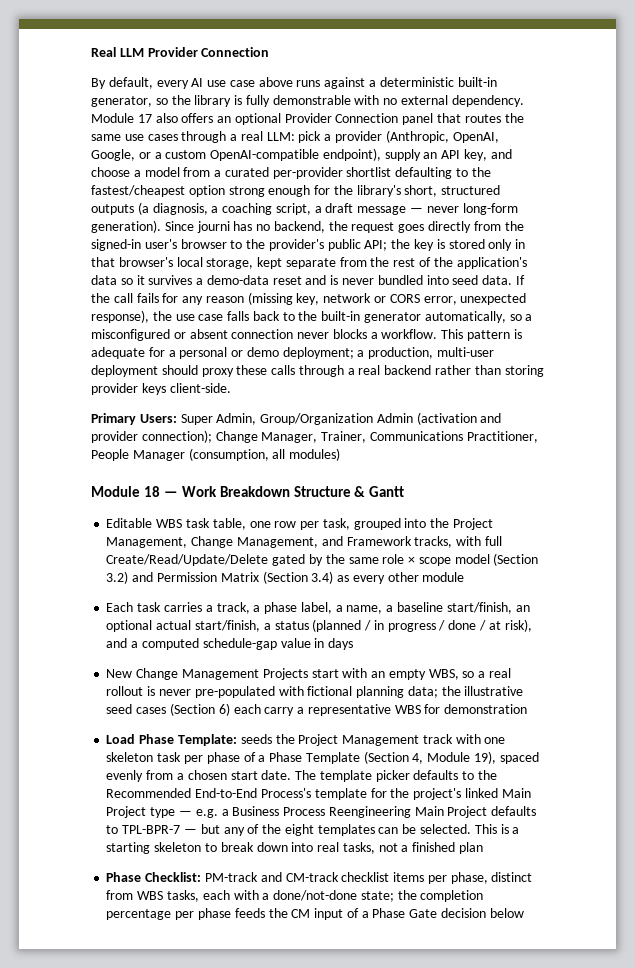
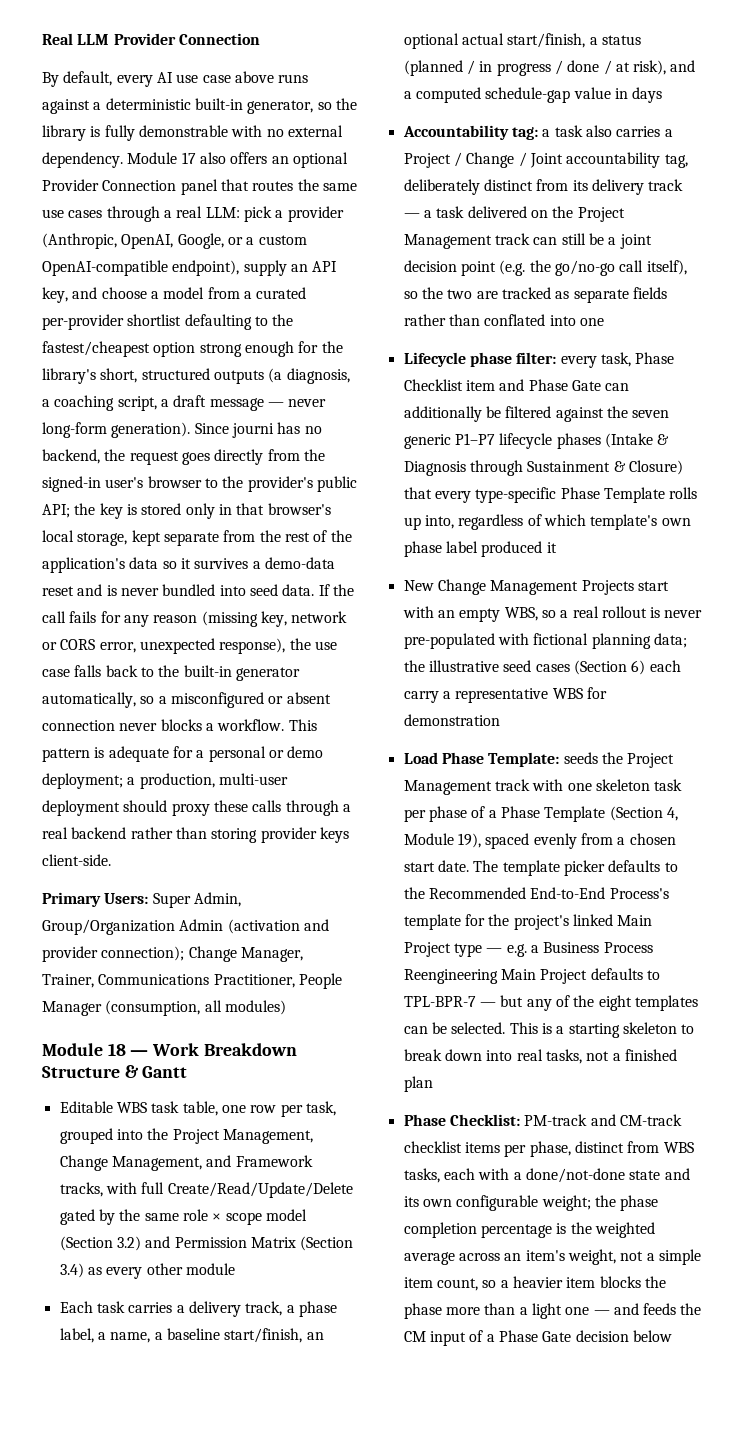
(213, 608) none -> [188,1301,241,1317] delivery
(354, 644) none -> [402,125,673,140] [403,152,688,168] [403,179,684,195] [403,206,625,222] [403,233,652,249] [403,260,687,276] [403,287,667,303] [403,314,604,326] [403,352,675,368] [403,379,630,391] [403,406,670,422] [403,433,670,449] [403,460,683,476] [403,487,698,503] [403,514,691,530] [403,541,557,557] // Accountability tag: a task also carries a Project / Change / Joint accountability tag, deliberately distinct from its delivery track — a task delivered on the Project Management track can still be a joint decision point (e.g. the go/no-go call itself), so the two are tracked as separate fields rather than conflated into one // Lifecycle phase filter: every task, Phase Checklist item and Phase Gate can additionally be filtered against the seven generic P1–P7 lifecycle phases (Intake & Diagnosis through Sustainment & Closure) that every type-specific Phase Template rolls up into, regardless of which template's own phase label produced it
[360,890,484,902] [106,908,231,920] state; the completion percentage per phase -> [629,1168,690,1180] [403,1195,659,1211] [403,1222,655,1238] [403,1249,701,1265] [403,1276,666,1291] [403,1303,639,1319] state and its own configurable weight; the phase completion percentage is the weighted average across an item's weight, not a simple item count, so a heavier item blocks the phase more than a light one — and

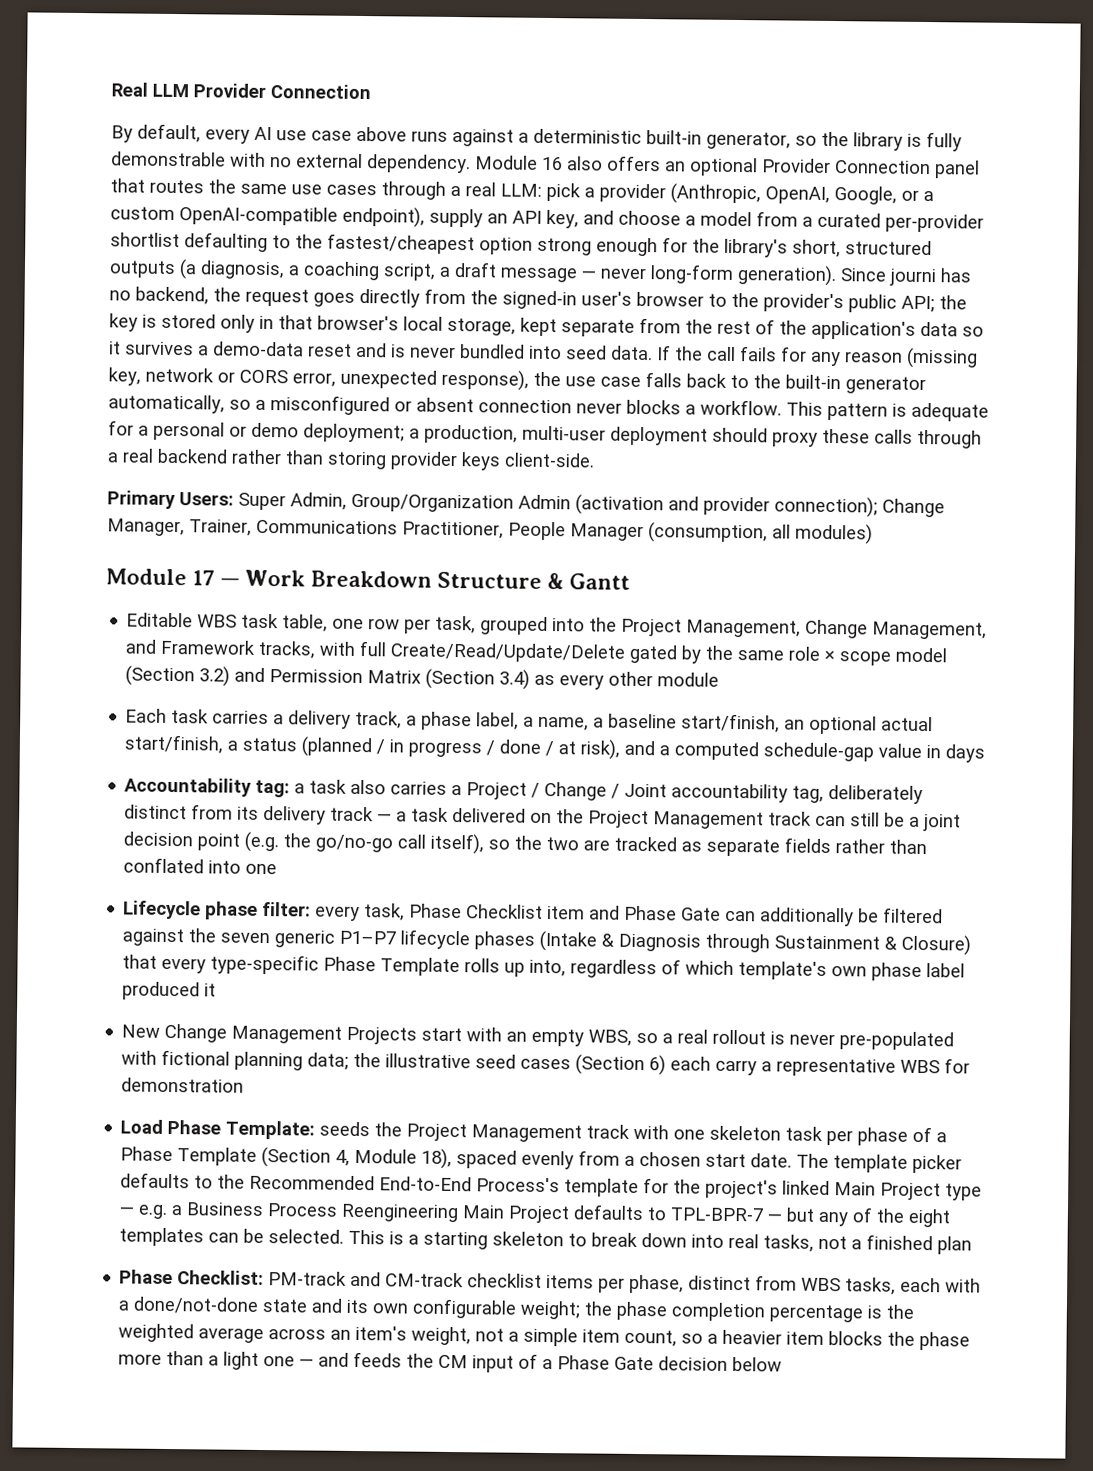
[181,152,196,164] 17 -> [542,156,563,171] 16
[107,1043,126,1056] 18 -> [192,569,215,586] 17
[457,833,481,848] 19), -> [421,1148,453,1170] 18),

